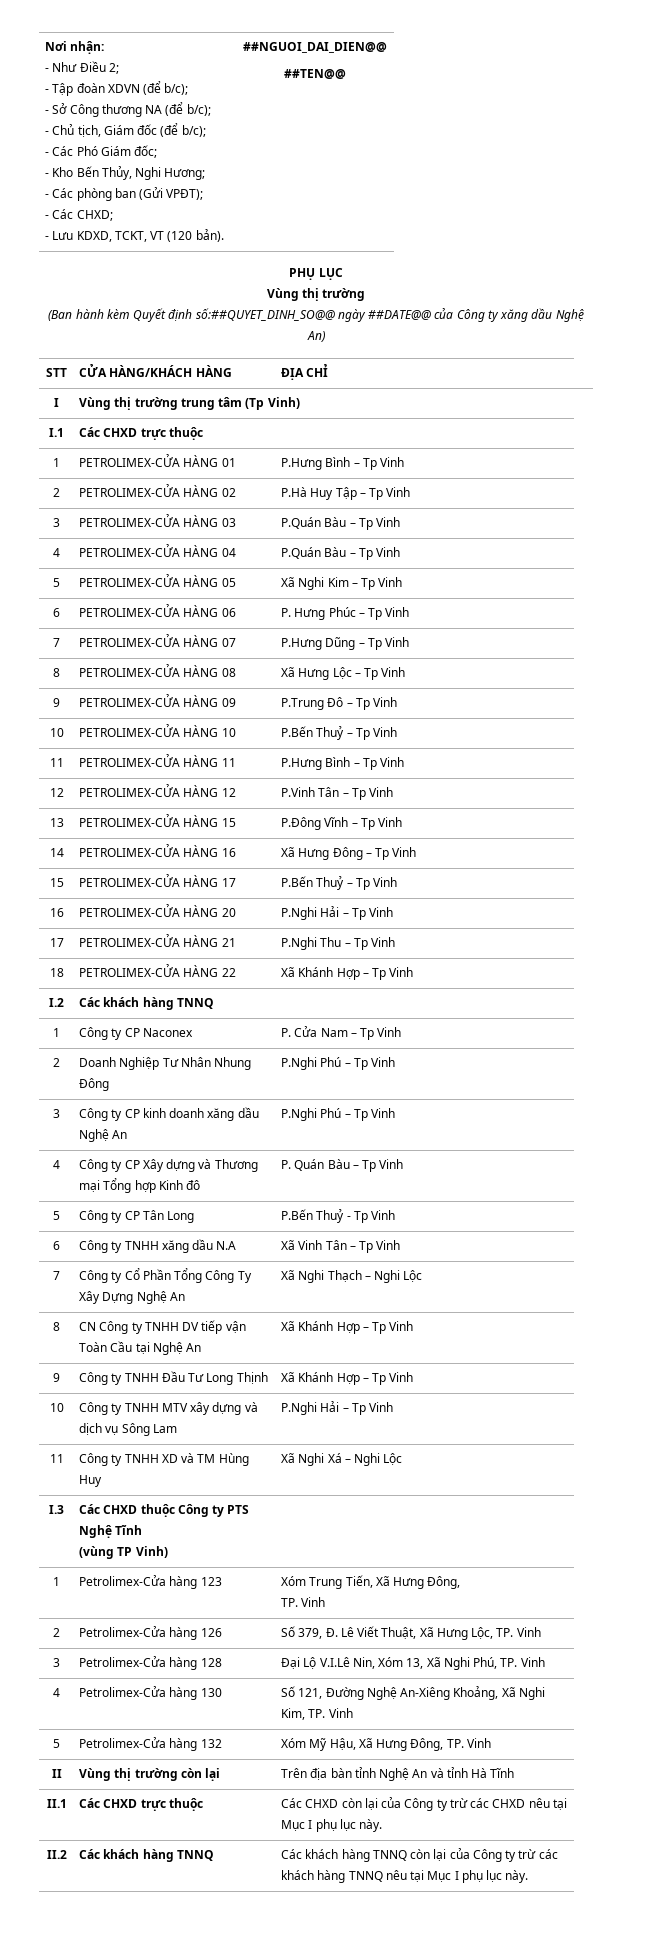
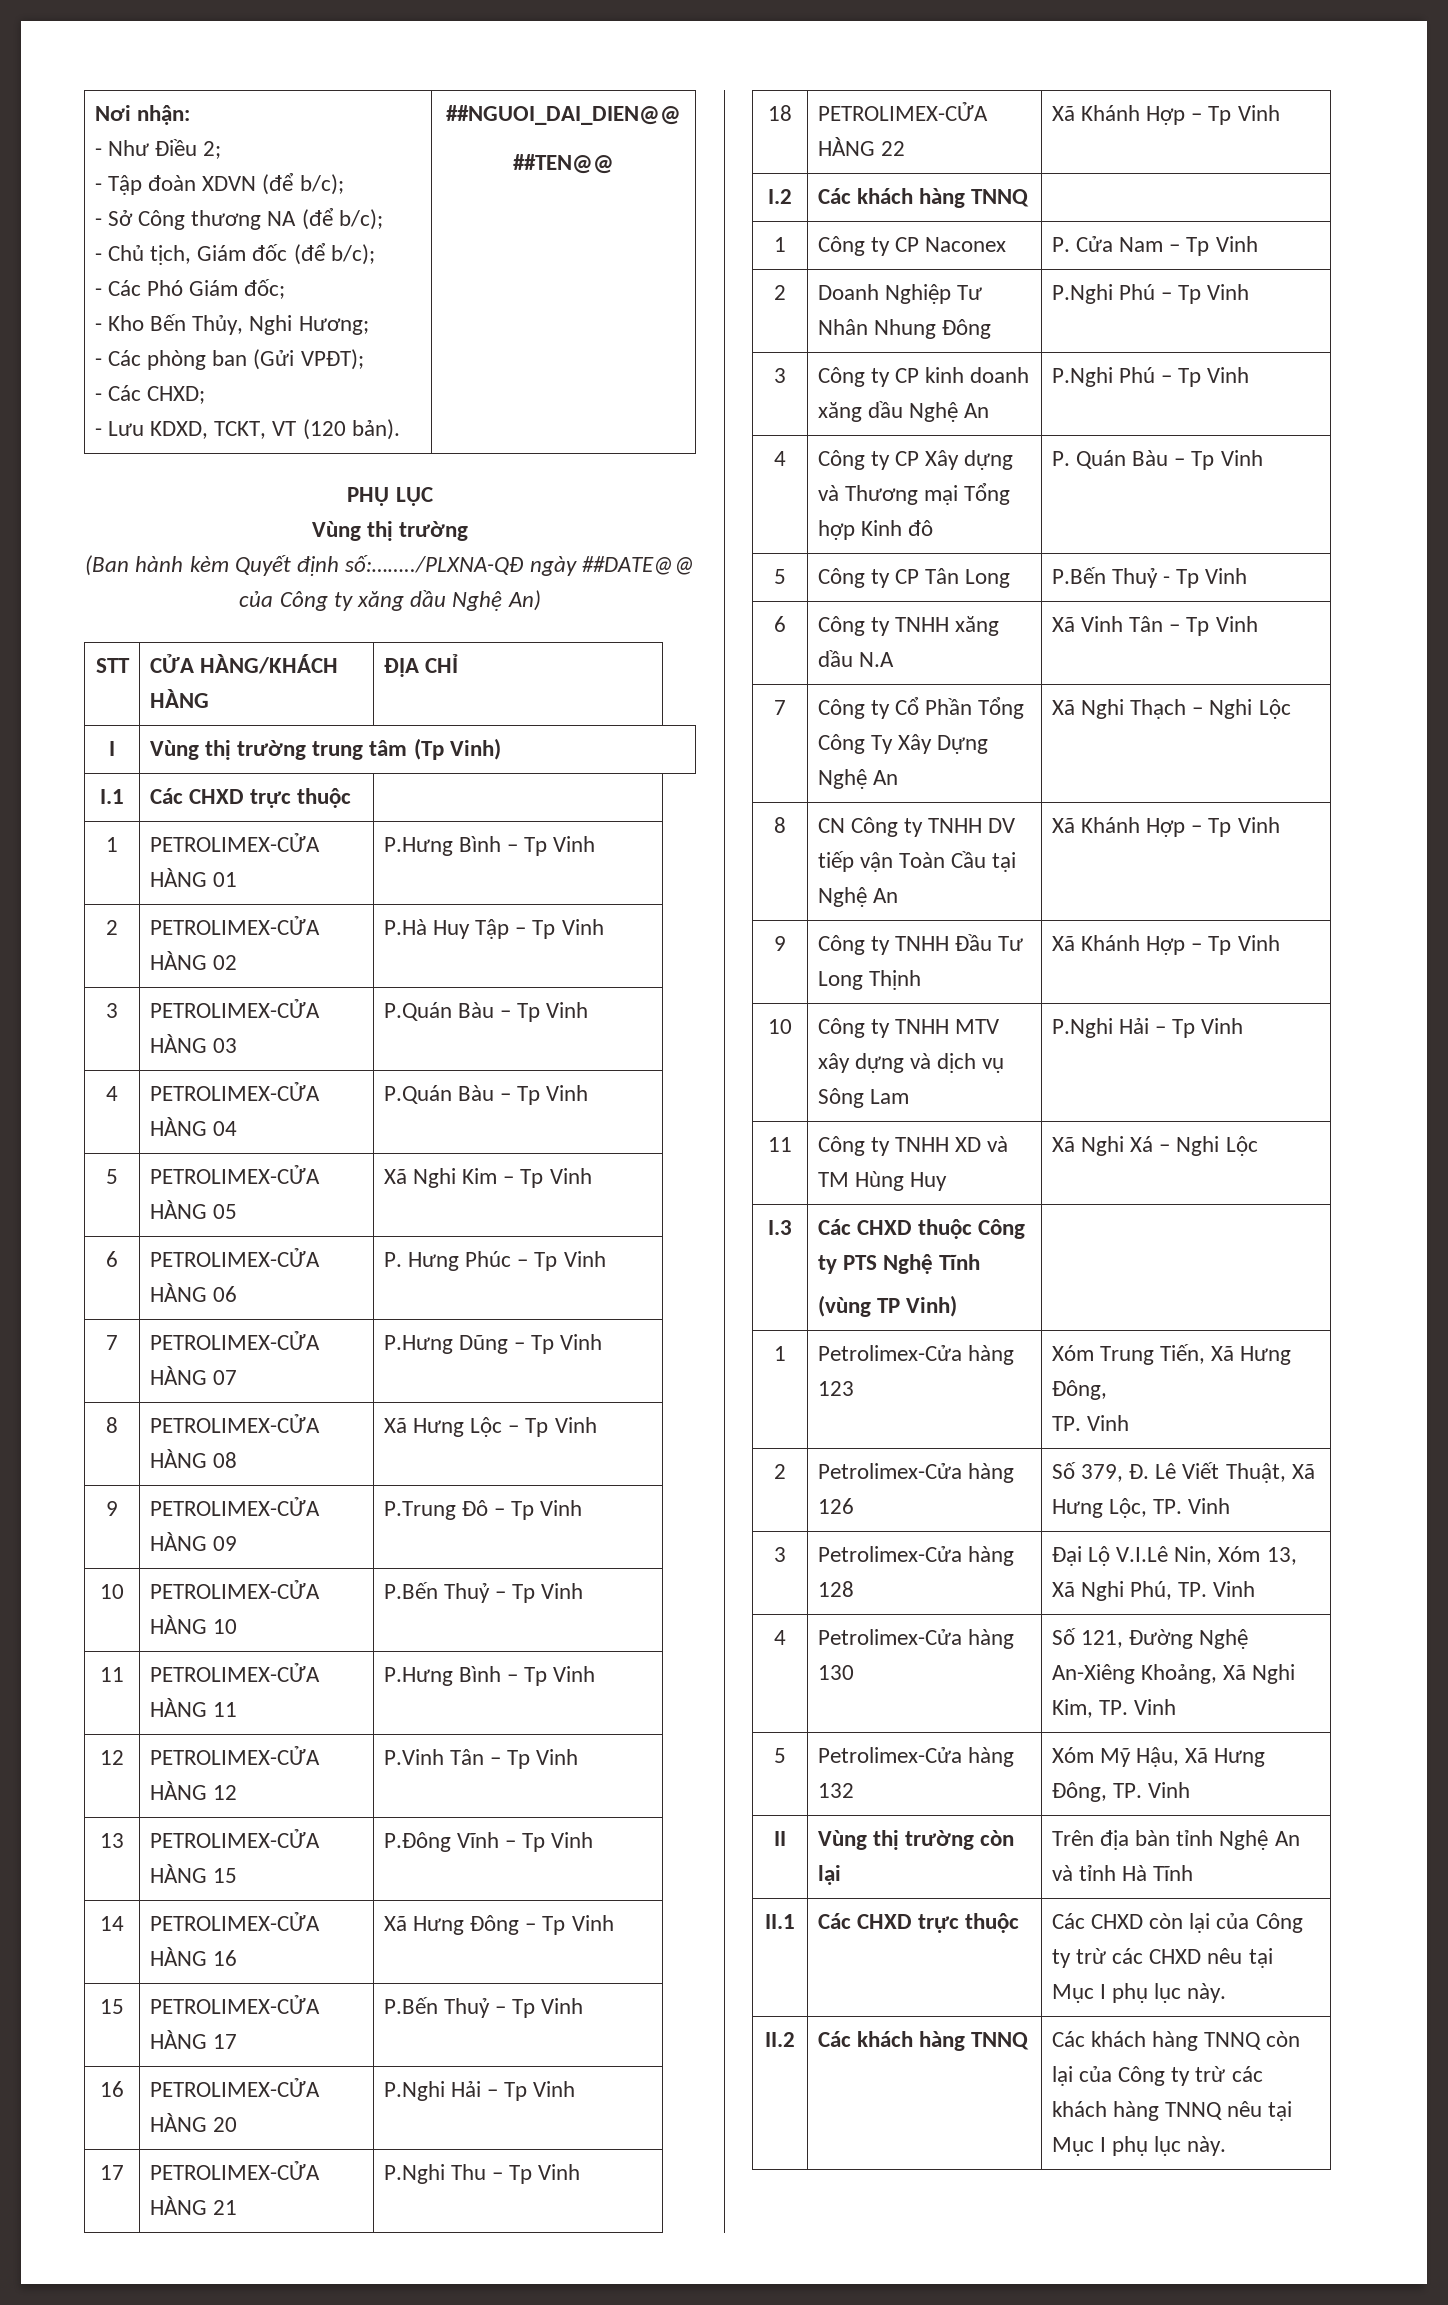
[195,308,335,321] số:##QUYET_DINH_SO@@ -> [345,555,525,575] số:……../PLXNA-QĐ

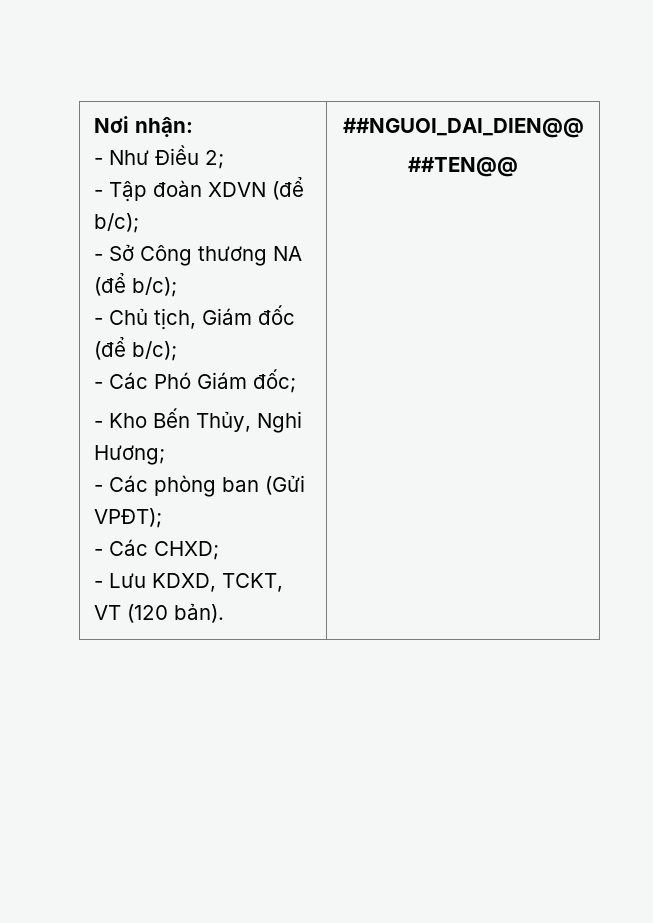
[347,487,433,506] [311,521,469,541] [85,555,695,576] [239,590,541,611] [95,658,130,673] [149,654,338,674] [149,689,209,708] [383,654,458,677] [109,741,115,756] [149,738,501,760] [100,789,124,804] [149,788,352,808] [106,837,118,852] [149,833,320,852] [149,868,237,887] [383,836,596,856] [106,920,118,935] [149,916,320,935] [149,951,237,970] [383,919,604,939] [106,1003,118,1018] [149,999,320,1018] [149,1034,237,1053] [383,1002,589,1022] [106,1086,118,1101] [149,1082,320,1101] [149,1117,237,1136] [383,1085,589,1105] [106,1169,118,1184] [149,1165,320,1184] [149,1200,237,1219] [383,1168,592,1188] [106,1251,118,1267] [149,1248,320,1267] [149,1283,237,1302] [383,1251,606,1271] [106,1335,118,1350] [149,1331,320,1350] [149,1366,237,1385] [383,1334,603,1354] [106,1417,118,1433] [149,1414,320,1433] [149,1449,237,1468] [383,1417,597,1437] [106,1501,118,1516] [149,1497,320,1516] [149,1532,237,1551] [383,1500,583,1520] [100,1584,124,1599] [149,1580,320,1599] [149,1615,237,1634] [383,1582,584,1603] [100,1667,124,1682] [149,1663,320,1682] [149,1698,237,1717] [383,1666,596,1686] [100,1750,124,1765] [149,1746,320,1765] [149,1781,237,1800] [383,1749,579,1769] [100,1833,124,1848] [149,1829,320,1848] [149,1864,237,1883] [383,1832,594,1852] [100,1916,124,1931] [149,1912,320,1931] [149,1947,237,1966] [383,1915,614,1935] [100,1999,124,2014] [149,1995,320,2014] [149,2030,237,2049] [383,1997,584,2018] [100,2081,124,2097] [149,2078,320,2097] [149,2113,237,2132] [383,2081,576,2101] [100,2165,124,2180] [149,2161,320,2180] [149,2196,237,2215] [383,2164,581,2184] [768,105,792,121] [817,102,988,121] [817,137,905,156] [1051,105,1280,125] [768,189,792,204] [817,188,1030,208] [774,237,786,252] [817,236,1007,256] [1051,236,1258,256] [774,285,786,300] [817,284,983,304] [817,319,992,339] [1051,284,1250,304] [774,368,786,383] [817,367,1030,387] [817,401,990,422] [1051,367,1250,387] [774,451,786,466] [817,450,1014,470] [817,483,1011,505] [817,520,934,540] [1051,450,1263,470] [774,569,786,584] [817,568,1011,588] [1051,567,1248,588] [774,616,786,632] [817,616,1000,636] [817,650,894,667] [1051,616,1258,636] [774,700,786,715] [817,697,1025,719] [817,734,989,754] [817,769,898,789] [1051,699,1291,719] [774,817,786,833] [817,817,1016,837] [817,851,1017,872] [817,887,898,907] [1051,817,1280,837] [774,936,786,951] [817,934,1024,955] [817,970,921,990] [1051,935,1280,955] [768,1019,792,1034] [817,1018,1000,1038] [817,1053,1005,1073] [817,1088,909,1108] [1051,1018,1244,1038] [768,1137,792,1152] [817,1136,1009,1156] [817,1171,948,1191] [1051,1136,1258,1156] [768,1220,792,1235] [817,1219,1026,1239] [817,1254,981,1274] [817,1295,958,1317] [774,1346,786,1361] [817,1345,1014,1365] [817,1381,854,1396] [1051,1344,1292,1365] [1051,1380,1107,1400] [1051,1415,1129,1431] [774,1464,786,1479] [817,1463,1014,1483] [817,1498,854,1514] [1051,1462,1315,1483] [1051,1498,1231,1518] [774,1547,786,1562] [817,1546,1014,1566] [817,1581,854,1597] [1051,1546,1297,1566] [1051,1581,1256,1601] [774,1630,786,1645] [817,1629,1014,1649] [817,1665,854,1680] [1051,1628,1249,1649] [1051,1664,1296,1684] [1051,1699,1177,1718] [774,1748,786,1763] [817,1747,1014,1767] [817,1783,854,1798] [1051,1747,1266,1767] [1051,1782,1191,1802] [774,1831,786,1846] [817,1830,1015,1850] [817,1865,841,1885] [1051,1830,1300,1850] [1051,1865,1194,1881] [765,1914,795,1929] [817,1913,1020,1933] [1051,1913,1303,1933] [1051,1948,1273,1968] [1051,1983,1227,2003] [765,2032,795,2047] [817,2031,1030,2051] [1051,2031,1301,2051] [1051,2066,1263,2086] [1051,2101,1293,2121] [1051,2136,1227,2156] // PHỤ LỤC // Vùng thị trường // (Ban hành kèm Quyết định số:……../PLXNA-QĐ ngày ##DATE@@ của Công ty xăng dầu Nghệ An) // STT | CỬA HÀNG/KHÁCH HÀNG | ĐỊA CHỈ // I | Vùng thị trường trung tâm (Tp Vinh) // I.1 | Các CHXD trực thuộc | // 1 | PETROLIMEX-CỬA HÀNG 01 | P.Hưng Bình – Tp Vinh // 2 | PETROLIMEX-CỬA HÀNG 02 | P.Hà Huy Tập – Tp Vinh // 3 | PETROLIMEX-CỬA HÀNG 03 | P.Quán Bàu – Tp Vinh // 4 | PETROLIMEX-CỬA HÀNG 04 | P.Quán Bàu – Tp Vinh // 5 | PETROLIMEX-CỬA HÀNG 05 | Xã Nghi Kim – Tp Vinh // 6 | PETROLIMEX-CỬA HÀNG 06 | P. Hưng Phúc – Tp Vinh // 7 | PETROLIMEX-CỬA HÀNG 07 | P.Hưng Dũng – Tp Vinh // 8 | PETROLIMEX-CỬA HÀNG 08 | Xã Hưng Lộc – Tp Vinh // 9 | PETROLIMEX-CỬA HÀNG 09 | P.Trung Đô – Tp Vinh // 10 | PETROLIMEX-CỬA HÀNG 10 | P.Bến Thuỷ – Tp Vinh // 11 | PETROLIMEX-CỬA HÀNG 11 | P.Hưng Bình – Tp Vinh // 12 | PETROLIMEX-CỬA HÀNG 12 | P.Vinh Tân – Tp Vinh // 13 | PETROLIMEX-CỬA HÀNG 15 | P.Đông Vĩnh – Tp Vinh // 14 | PETROLIMEX-CỬA HÀNG 16 | Xã Hưng Đông – Tp Vinh // 15 | PETROLIMEX-CỬA HÀNG 17 | P.Bến Thuỷ – Tp Vinh // 16 | PETROLIMEX-CỬA HÀNG 20 | P.Nghi Hải – Tp Vinh // 17 | PETROLIMEX-CỬA HÀNG 21 | P.Nghi Thu – Tp Vinh // 18 | PETROLIMEX-CỬA HÀNG 22 | Xã Khánh Hợp – Tp Vinh // I.2 | Các khách hàng TNNQ | // 1 | Công ty CP Naconex | P. Cửa Nam – Tp Vinh // 2 | Doanh Nghiệp Tư Nhân Nhung Đông | P.Nghi Phú – Tp Vinh // 3 | Công ty CP kinh doanh xăng dầu Nghệ An | P.Nghi Phú – Tp Vinh // 4 | Công ty CP Xây dựng và Thương mại Tổng hợp Kinh đô | P. Quán Bàu – Tp Vinh // 5 | Công ty CP Tân Long | P.Bến Thuỷ - Tp Vinh // 6 | Công ty TNHH xăng dầu N.A | Xã Vinh Tân – Tp Vinh // 7 | Công ty Cổ Phần Tổng Công Ty Xây Dựng Nghệ An | Xã Nghi Thạch – Nghi Lộc // 8 | CN Công ty TNHH DV tiếp vận Toàn Cầu tại Nghệ An | Xã Khánh Hợp – Tp Vinh // 9 | Công ty TNHH Đầu Tư Long Thịnh | Xã Khánh Hợp – Tp Vinh // 10 | Công ty TNHH MTV xây dựng và dịch vụ Sông Lam | P.Nghi Hải – Tp Vinh // 11 | Công ty TNHH XD và TM Hùng Huy | Xã Nghi Xá – Nghi Lộc // I.3 | Các CHXD thuộc Công ty PTS Nghệ Tĩnh // (vùng TP Vinh) | // 1 | Petrolimex-Cửa hàng 123 | Xóm Trung Tiến, Xã Hưng Đông, // TP. Vinh // 2 | Petrolimex-Cửa hàng 126 | Số 379, Đ. Lê Viết Thuật, Xã Hưng Lộc, TP. Vinh // 3 | Petrolimex-Cửa hàng 128 | Đại Lộ V.I.Lê Nin, Xóm 13, Xã Nghi Phú, TP. Vinh // 4 | Petrolimex-Cửa hàng 130 | Số 121, Đường Nghệ An-Xiêng Khoảng, Xã Nghi Kim, TP. Vinh // 5 | Petrolimex-Cửa hàng 132 | Xóm Mỹ Hậu, Xã Hưng Đông, TP. Vinh // II | Vùng thị trường còn lại | Trên địa bàn tỉnh Nghệ An và tỉnh Hà Tĩnh // II.1 | Các CHXD trực thuộc | Các CHXD còn lại của Công ty trừ các CHXD nêu tại Mục I phụ lục này. // II.2 | Các khách hàng TNNQ | Các khách hàng TNNQ còn lại của Công ty trừ các khách hàng TNNQ nêu tại Mục I phụ lục này. -> (518, 167) none

